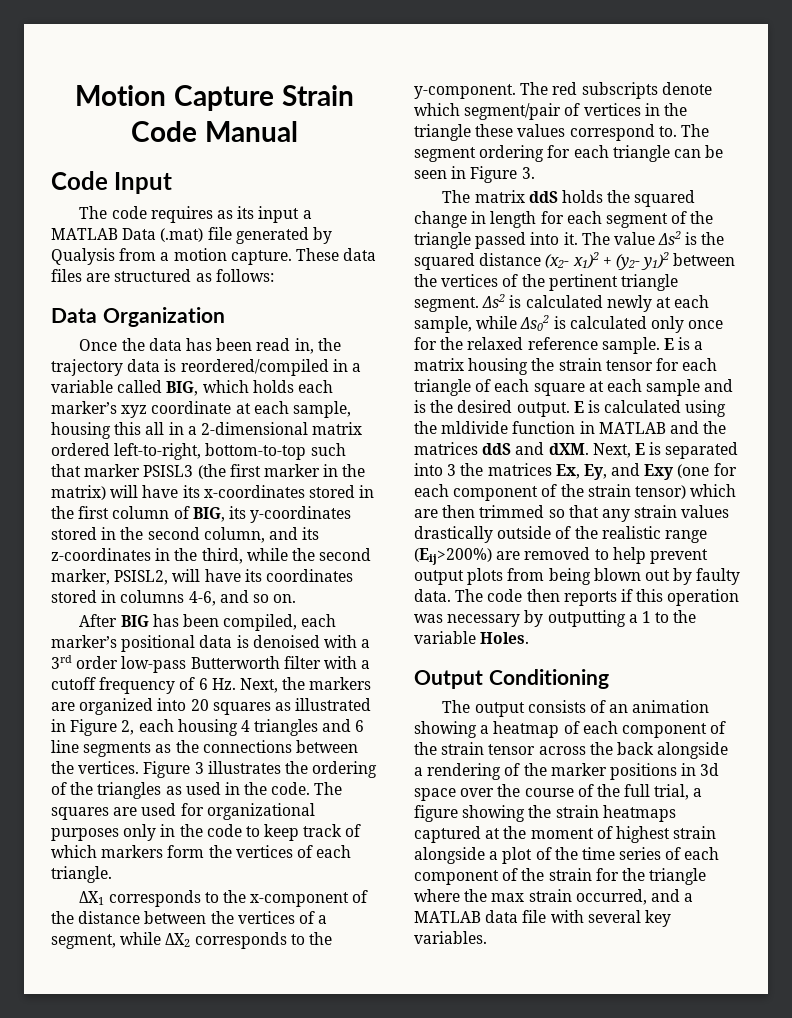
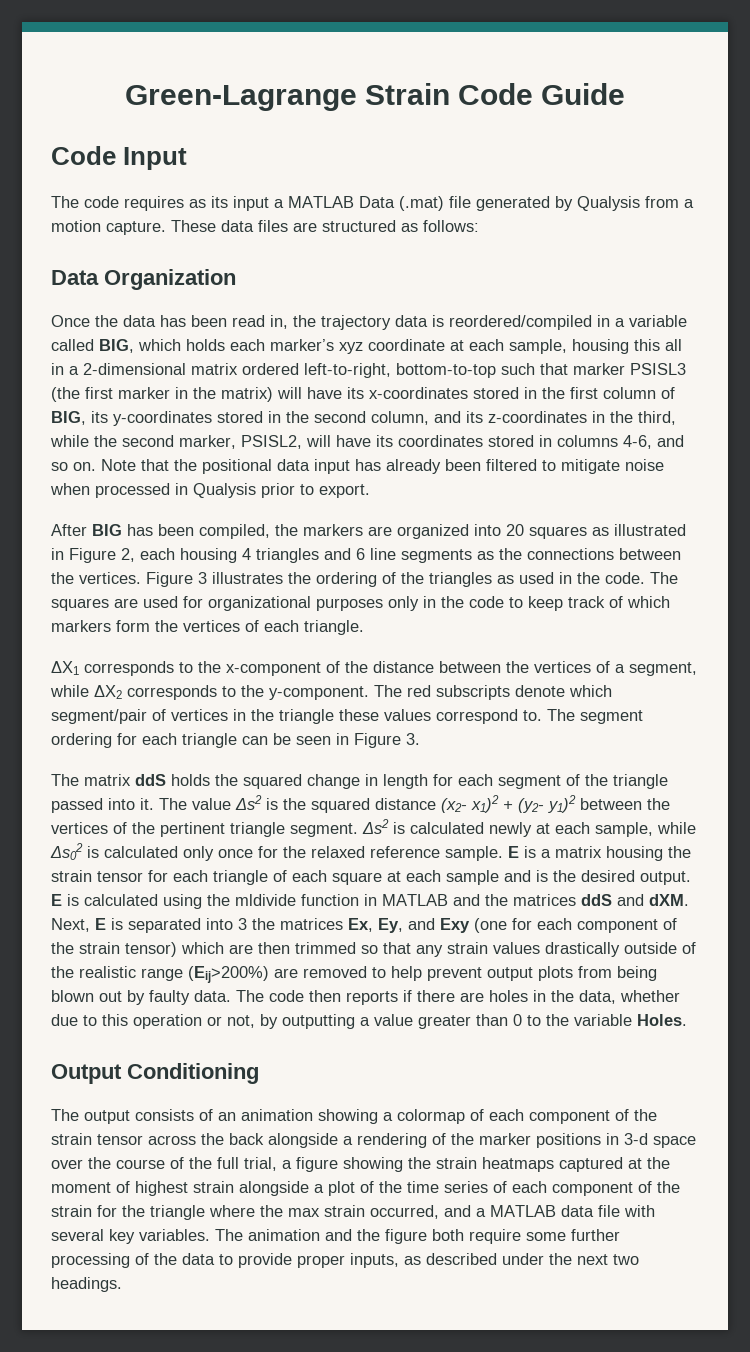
[75,85,274,111] Motion Capture -> [124,85,357,111] Green-Lagrange
[204,121,298,142] Manual -> [541,83,626,105] Guide
(297, 598) none -> [101,459,664,474] [50,483,370,498] Note that the positional data input has already been filtered to mitigate noise when processed in Qualysis prior to export.
[301,614,337,627] [51,635,371,652] [51,655,371,673] [51,677,278,694] each marker’s positional data is denoised with a 3rd order low-pass Butterworth filter with a cutoff frequency of 6 Hz. Next, -> (270, 531) none
[636,589,740,606] [414,610,651,627] this operation was necessary by outputting a 1 -> [417,990,680,1004] [51,1014,522,1029] there are holes in the data, whether due to this operation or not, by outputting a value greater than 0
[493,721,560,738] heatmap -> [397,1109,465,1124] colormap
[700,763,720,776] 3d -> [624,1133,648,1145] 3-d
(487, 937) none -> [215,1229,620,1244] [51,1253,639,1268] [51,1277,122,1292] The animation and the figure both require some further processing of the data to provide proper inputs, as described under the next two headings.

